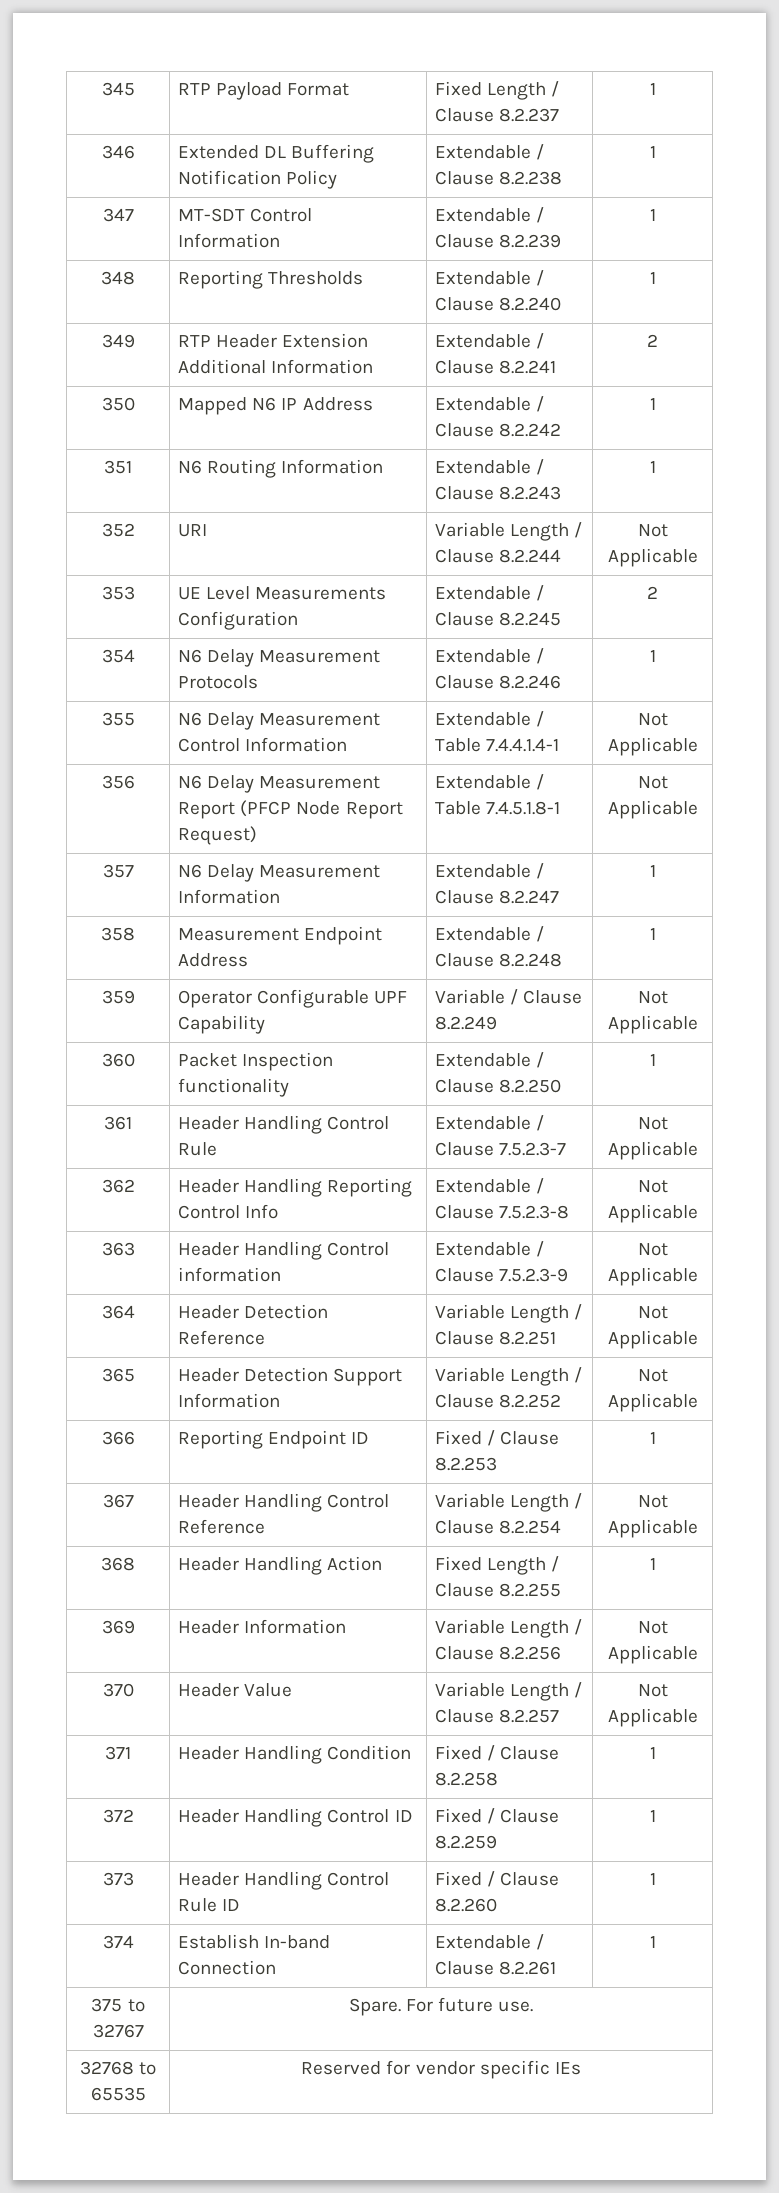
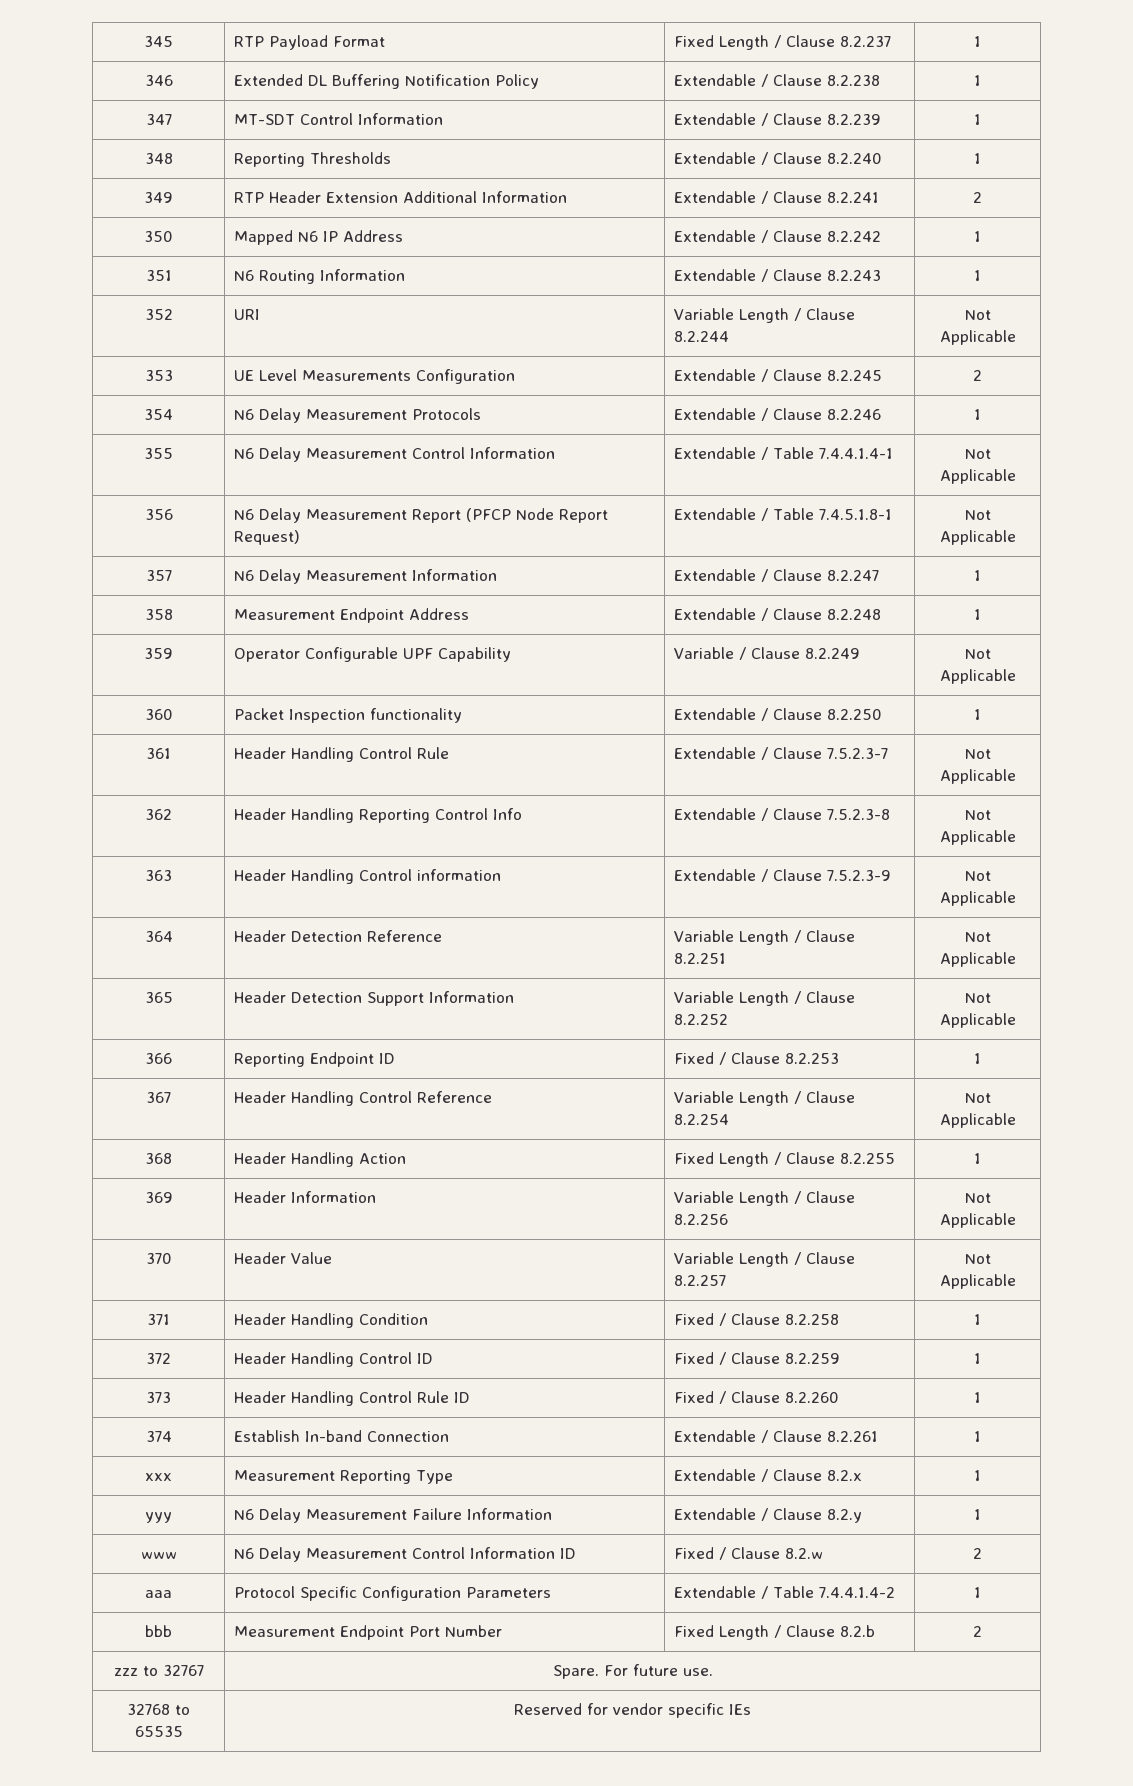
[91,1998,123,2012] 375 -> [145,1473,172,1481] [234,1470,454,1484] [674,1469,863,1482] [974,1470,981,1481] [145,1512,172,1523] [234,1508,553,1523] [674,1508,863,1523] [974,1509,981,1520] [140,1552,177,1559] [234,1547,577,1562] [674,1547,824,1560] [973,1548,982,1559] [145,1590,172,1598] [234,1586,552,1601] [674,1586,896,1599] [974,1587,981,1598] [145,1625,172,1637] [234,1625,503,1640] [674,1625,876,1640] [973,1626,982,1637] [113,1668,138,1676] xxx | Measurement Reporting Type | Extendable / Clause 8.2.x | 1 // yyy | N6 Delay Measurement Failure Information | Extendable / Clause 8.2.y | 1 // www | N6 Delay Measurement Control Information ID | Fixed / Clause 8.2.w | 2 // aaa | Protocol Specific Configuration Parameters | Extendable / Table 7.4.4.1.4-2 | 1 // bbb | Measurement Endpoint Port Number | Fixed Length / Clause 8.2.b | 2 // zzz

